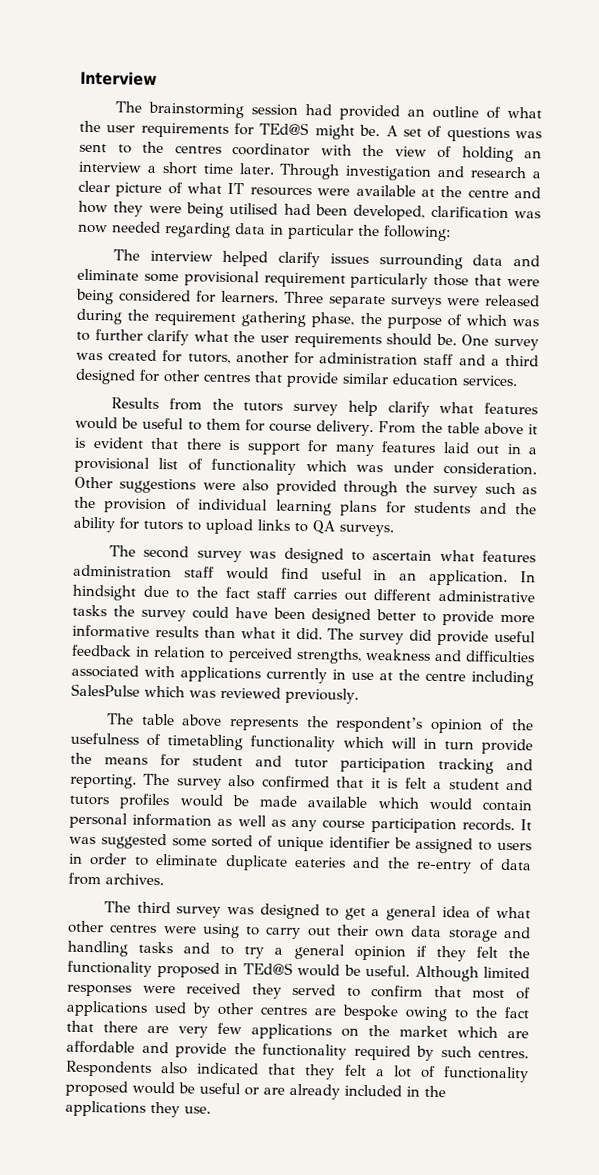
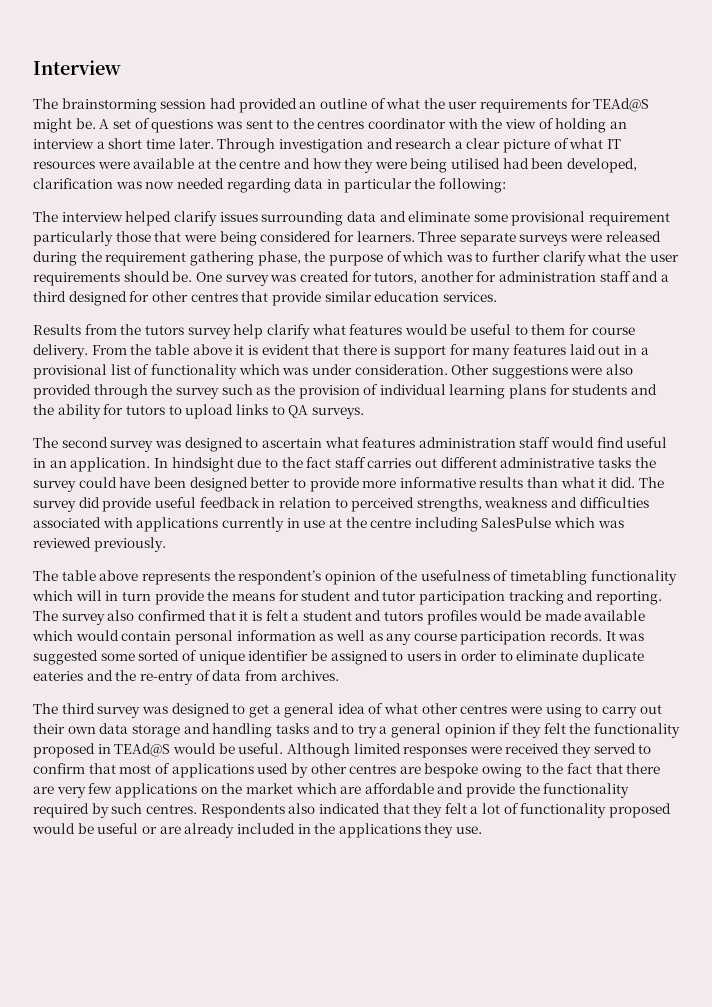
[259,122,310,136] TEd@S -> [593,98,650,112] TEAd@S
[242,962,293,975] TEd@S -> [114,743,171,757] TEAd@S

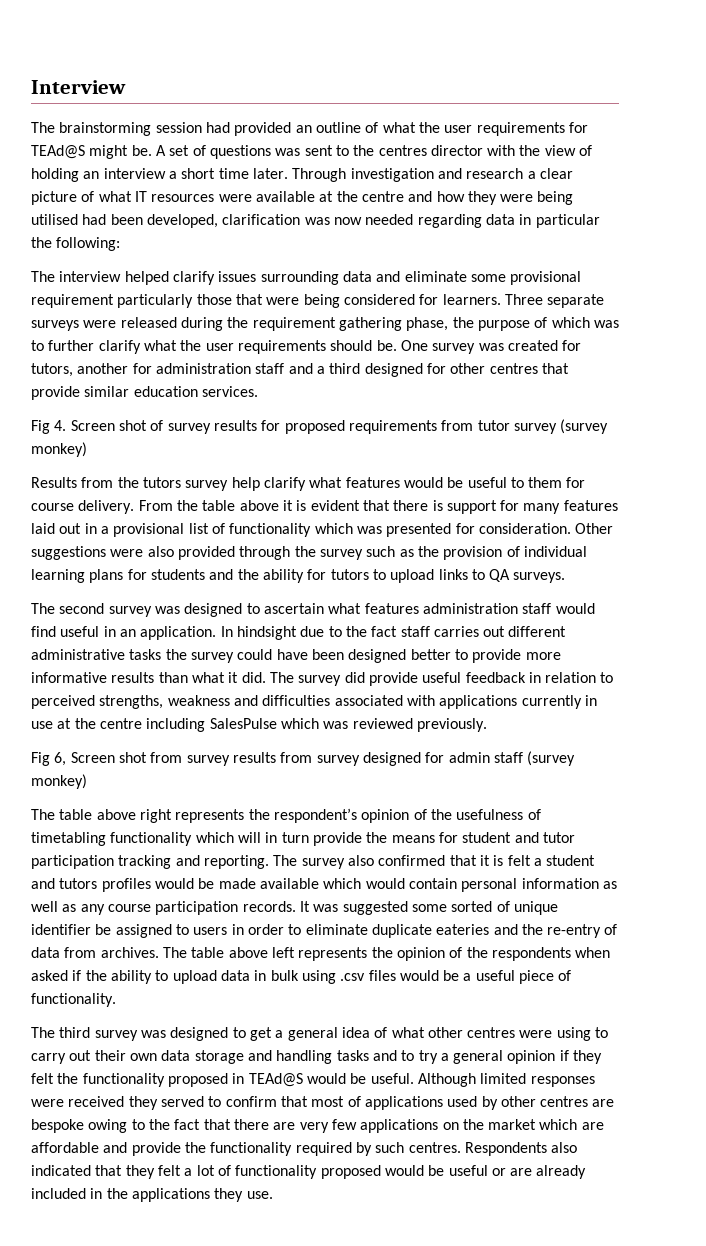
[368,118,447,129] coordinator -> [430,145,483,156] director
(497, 297) none -> [31,419,609,434] [31,442,87,457] // Fig 4. Screen shot of survey results for proposed requirements from tutor survey (survey monkey)
[311,364,352,375] under -> [386,523,475,537] presented for
[33,570,139,581] // The table above -> [31,751,576,766] [31,774,87,789] [31,809,172,823] // Fig 6, Screen shot from survey results from survey designed for admin staff (survey monkey) // The table above right
(339, 675) none -> [162,947,611,961] [31,970,572,984] [31,993,116,1007] The table above left represents the opinion of the respondents when asked if the ability to upload data in bulk using .csv files would be a useful piece of functionality.

